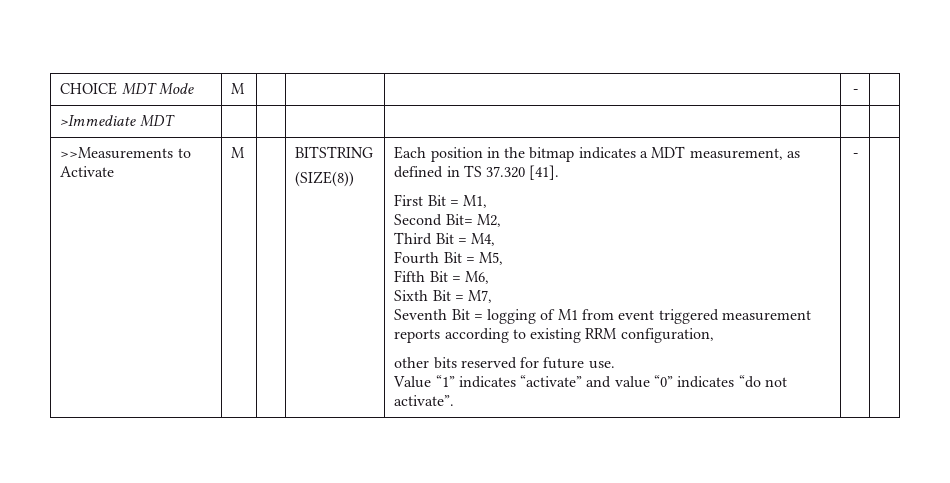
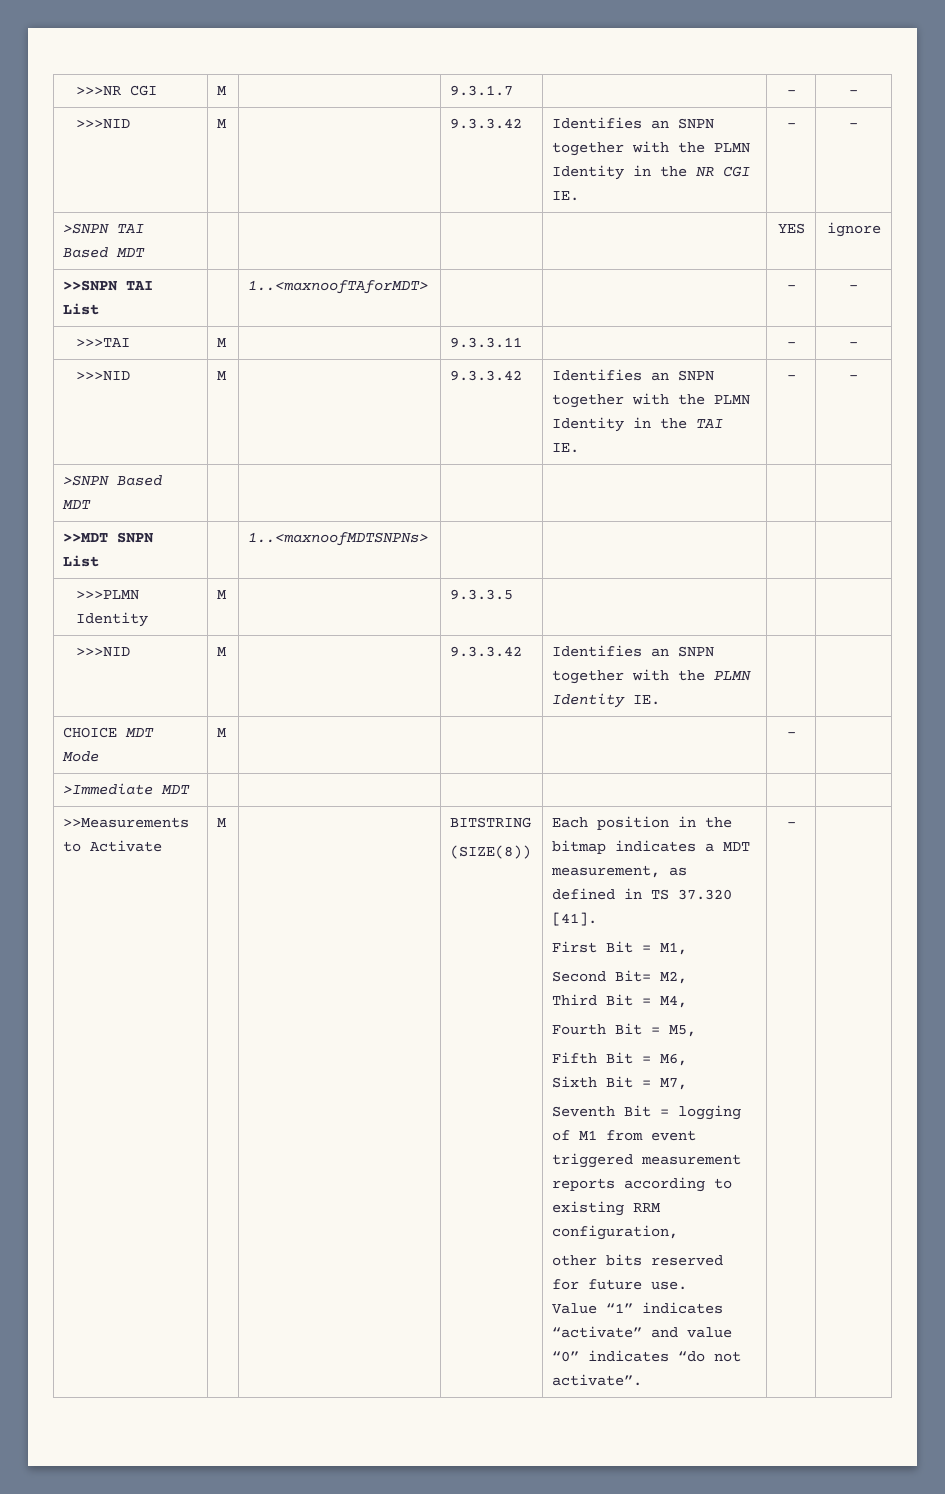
(60, 88) none -> [76,85,158,96] [217,86,228,95] [450,85,514,96] [786,90,796,95] [849,90,858,95] [76,119,131,129] [217,119,228,128] [450,118,523,129] [552,117,715,129] [552,141,751,156] [552,165,751,180] [552,191,580,201] [786,123,796,128] [849,123,858,128] [63,223,145,234] [63,247,146,258] [777,223,805,234] [826,222,881,237] [63,280,154,291] [63,303,100,315] [248,280,429,294] [786,285,796,290] [849,285,858,290] [76,338,131,347] [217,338,228,347] [450,337,523,348] [786,342,796,347] [849,342,858,347] [76,371,131,381] [217,371,228,380] [450,370,523,381] [552,369,715,381] [552,393,751,408] [552,417,724,432] [552,443,580,453] [786,375,796,380] [849,375,858,380] [63,475,163,486] [62,500,92,509] [63,532,155,543] [63,555,100,567] [248,532,429,546] [76,590,140,600] [76,612,149,627] [217,590,228,599] [450,589,514,600] [76,647,131,657] [217,647,228,656] [450,646,523,657] [552,645,715,657] [552,669,752,684] [552,693,661,708] >>>NR CGI | M | | 9.3.1.7 | | - | - // >>>NID | M | | 9.3.3.42 | Identifies an SNPN together with the PLMN Identity in the NR CGI IE. | - | - // >SNPN TAI Based MDT | | | | | YES | ignore // >>SNPN TAI List | | 1..<maxnoofTAforMDT> | | | - | - // >>>TAI | M | | 9.3.3.11 | | - | - // >>>NID | M | | 9.3.3.42 | Identifies an SNPN together with the PLMN Identity in the TAI IE. | - | - // >SNPN Based MDT | | | | | | // >>MDT SNPN List | | 1..<maxnoofMDTSNPNs> | | | | // >>>PLMN Identity | M | | 9.3.3.5 | | | // >>>NID | M | | 9.3.3.42 | Identifies an SNPN together with the PLMN Identity IE. | | //

